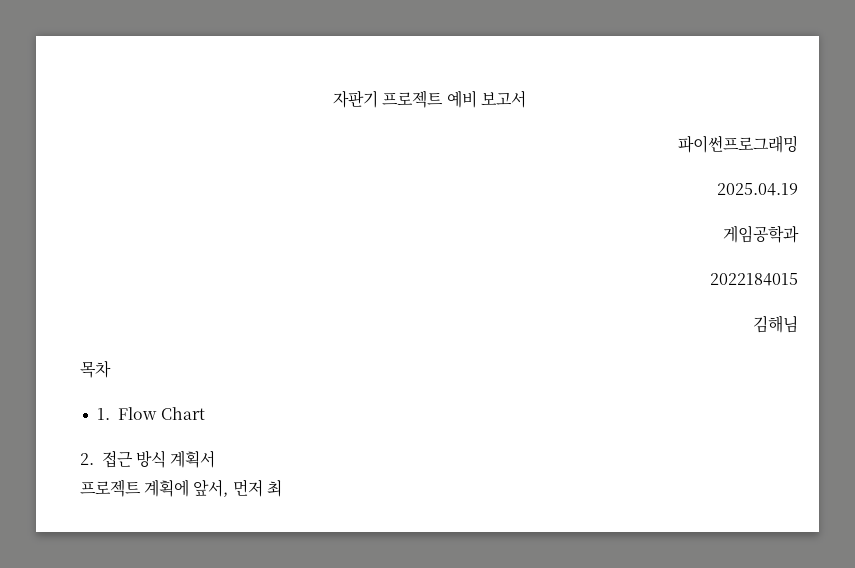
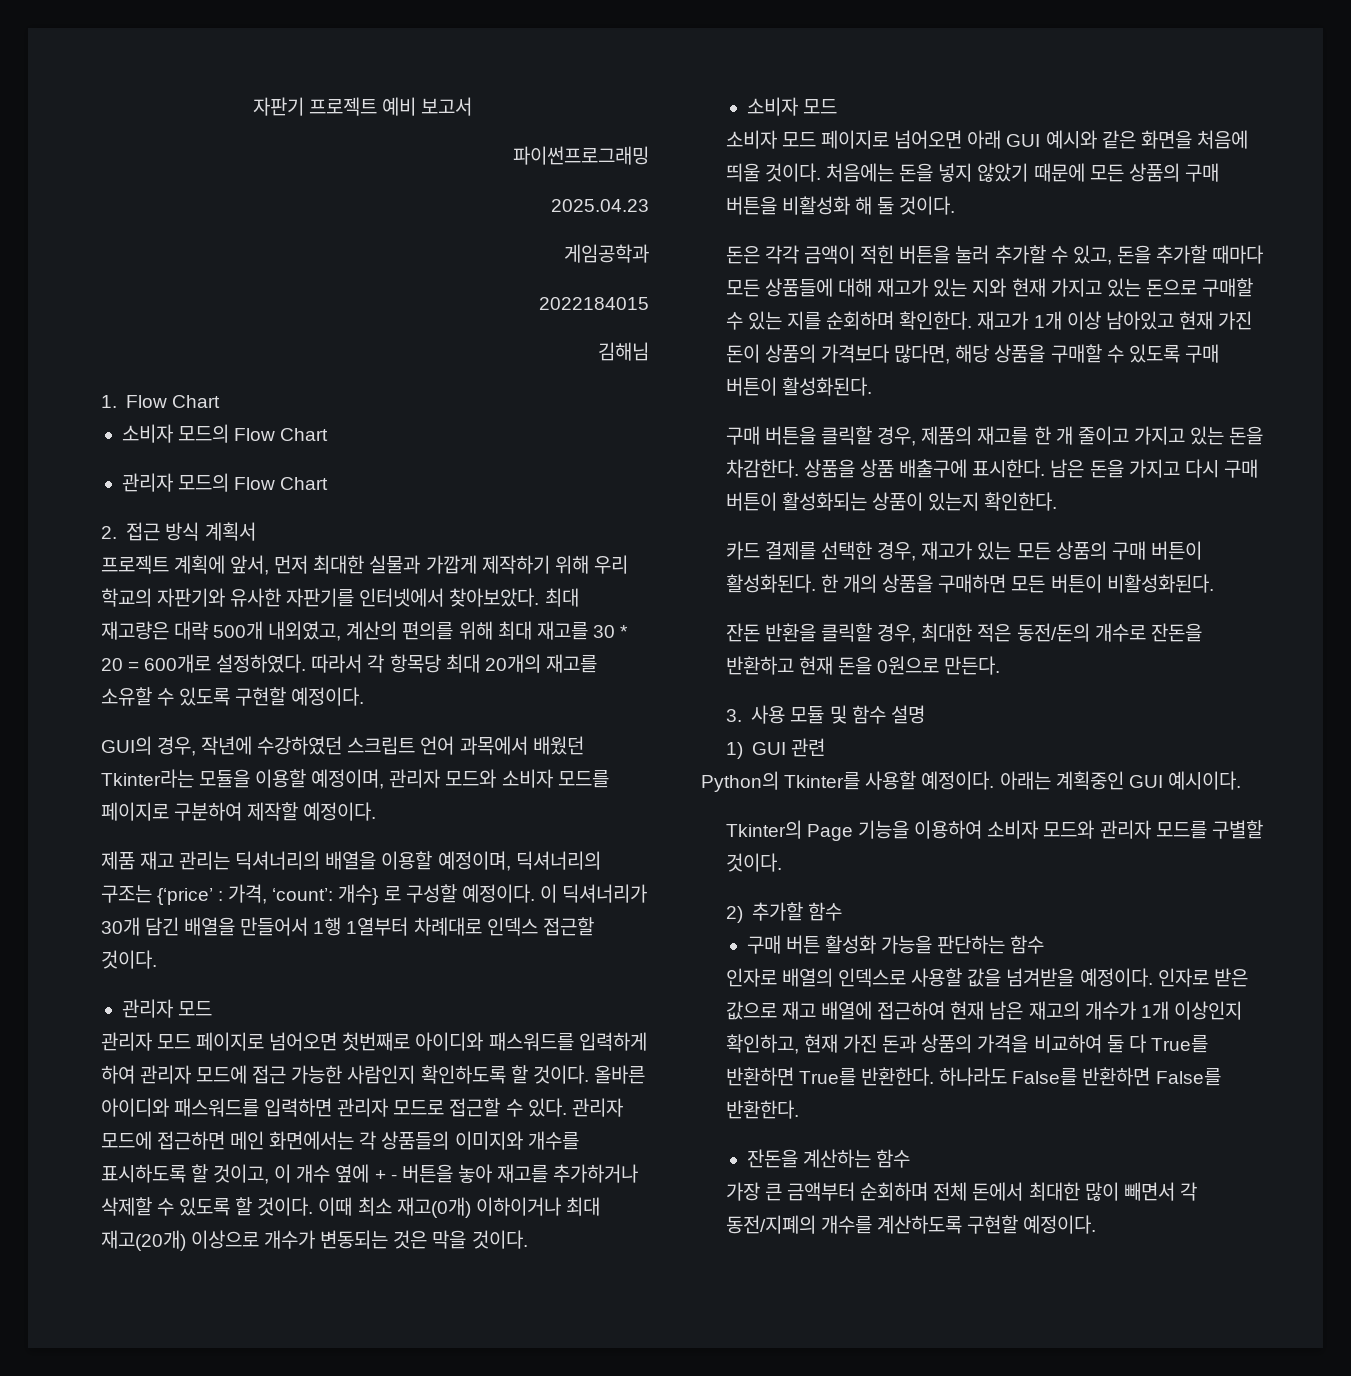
[717,183,798,196] 2025.04.19 -> [551,199,649,212] 2025.04.23
[79,360,111,378] [97,408,111,420] 목차 // 1. -> [100,395,221,408] [121,424,329,443] [121,473,229,492] 1. Flow Chart // 소비자 모드의 Flow Chart // 관리자 모드의
[267,480,283,497] 최 -> [313,555,628,574] [100,588,579,607] [100,621,629,641] [100,654,597,673] [100,687,365,706] [100,736,584,756] [100,769,609,789] [100,802,377,821] [100,851,601,871] [100,884,648,905] [100,917,594,936] [100,950,157,969] [121,999,212,1018] [100,1032,647,1051] [100,1065,645,1084] [100,1098,623,1117] [100,1131,579,1150] [100,1164,639,1184] [100,1197,600,1218] [100,1230,528,1251] [746,97,837,116] [725,130,1248,149] [725,163,1219,182] [725,196,956,215] [725,245,1264,265] [725,278,1254,297] [725,311,1253,330] [725,344,1219,364] [725,377,872,396] [725,426,1264,446] [725,459,1258,478] [725,492,1058,511] [725,541,1202,561] [725,574,1214,593] [725,623,1202,643] [725,656,1001,675] [725,705,925,724] [725,738,826,759] [701,771,1241,792] [725,820,1263,841] [725,853,782,872] [725,902,843,923] [746,935,1045,954] [725,968,1248,987] [725,1001,1242,1020] [725,1034,1208,1054] [725,1067,1221,1086] [725,1100,799,1119] [746,1149,910,1168] [725,1182,1197,1201] [725,1215,1097,1234] 최대한 실물과 가깝게 제작하기 위해 우리 학교의 자판기와 유사한 자판기를 인터넷에서 찾아보았다. 최대 재고량은 대략 500개 내외였고, 계산의 편의를 위해 최대 재고를 30 * 20 = 600개로 설정하였다. 따라서 각 항목당 최대 20개의 재고를 소유할 수 있도록 구현할 예정이다. // GUI의 경우, 작년에 수강하였던 스크립트 언어 과목에서 배웠던 Tkinter라는 모듈을 이용할 예정이며, 관리자 모드와 소비자 모드를 페이지로 구분하여 제작할 예정이다. // 제품 재고 관리는 딕셔너리의 배열을 이용할 예정이며, 딕셔너리의 구조는 {‘price’ : 가격, ‘count’: 개수} 로 구성할 예정이다. 이 딕셔너리가 30개 담긴 배열을 만들어서 1행 1열부터 차례대로 인덱스 접근할 것이다. // 관리자 모드 // 관리자 모드 페이지로 넘어오면 첫번째로 아이디와 패스워드를 입력하게 하여 관리자 모드에 접근 가능한 사람인지 확인하도록 할 것이다. 올바른 아이디와 패스워드를 입력하면 관리자 모드로 접근할 수 있다. 관리자 모드에 접근하면 메인 화면에서는 각 상품들의 이미지와 개수를 표시하도록 할 것이고, 이 개수 옆에 + - 버튼을 놓아 재고를 추가하거나 삭제할 수 있도록 할 것이다. 이때 최소 재고(0개) 이하이거나 최대 재고(20개) 이상으로 개수가 변동되는 것은 막을 것이다. // 소비자 모드 // 소비자 모드 페이지로 넘어오면 아래 GUI 예시와 같은 화면을 처음에 띄울 것이다. 처음에는 돈을 넣지 않았기 때문에 모든 상품의 구매 버튼을 비활성화 해 둘 것이다. // 돈은 각각 금액이 적힌 버튼을 눌러 추가할 수 있고, 돈을 추가할 때마다 모든 상품들에 대해 재고가 있는 지와 현재 가지고 있는 돈으로 구매할 수 있는 지를 순회하며 확인한다. 재고가 1개 이상 남아있고 현재 가진 돈이 상품의 가격보다 많다면, 해당 상품을 구매할 수 있도록 구매 버튼이 활성화된다. // 구매 버튼을 클릭할 경우, 제품의 재고를 한 개 줄이고 가지고 있는 돈을 차감한다. 상품을 상품 배출구에 표시한다. 남은 돈을 가지고 다시 구매 버튼이 활성화되는 상품이 있는지 확인한다. // 카드 결제를 선택한 경우, 재고가 있는 모든 상품의 구매 버튼이 활성화된다. 한 개의 상품을 구매하면 모든 버튼이 비활성화된다. // 잔돈 반환을 클릭할 경우, 최대한 적은 동전/돈의 개수로 잔돈을 반환하고 현재 돈을 0원으로 만든다. // 3. 사용 모듈 및 함수 설명 // 1) GUI 관련 // Python의 Tkinter를 사용할 예정이다. 아래는 계획중인 GUI 예시이다. // Tkinter의 Page 기능을 이용하여 소비자 모드와 관리자 모드를 구별할 것이다. // 2) 추가할 함수 // 구매 버튼 활성화 가능을 판단하는 함수 // 인자로 배열의 인덱스로 사용할 값을 넘겨받을 예정이다. 인자로 받은 값으로 재고 배열에 접근하여 현재 남은 재고의 개수가 1개 이상인지 확인하고, 현재 가진 돈과 상품의 가격을 비교하여 둘 다 True를 반환하면 True를 반환한다. 하나라도 False를 반환하면 False를 반환한다. // 잔돈을 계산하는 함수 // 가장 큰 금액부터 순회하며 전체 돈에서 최대한 많이 빼면서 각 동전/지폐의 개수를 계산하도록 구현할 예정이다.

